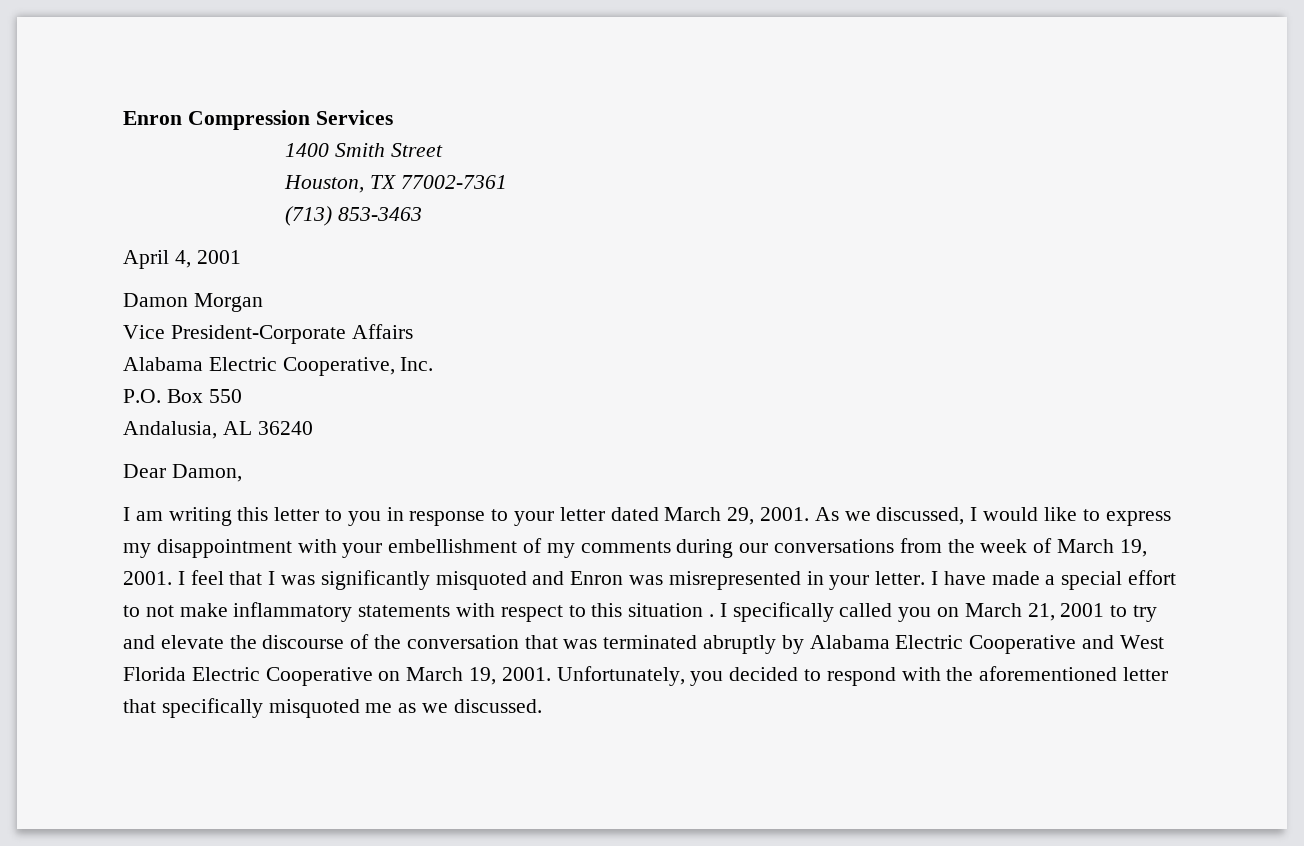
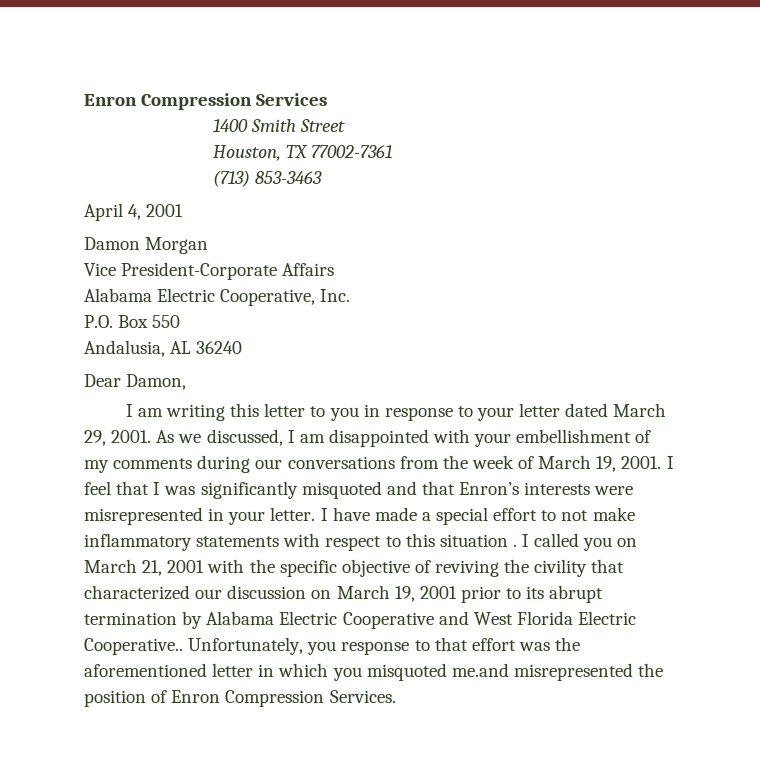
[983,507,1171,526] [123,539,292,558] would like to express my disappointment -> [299,429,429,447] am disappointed
[570,571,664,585] Enron was -> [421,481,634,495] that Enron’s interests were
[732,602,834,622] specifically -> (530, 540) none
[1110,605,1158,622] [123,634,777,654] to try and elevate the discourse of the conversation that was terminated abruptly -> [207,559,625,577] [84,585,604,603] [84,612,177,625] with the specific objective of reviving the civility that characterized our discussion on March 19, 2001 prior to its abrupt termination
[265,666,1169,686] [123,698,542,718] Cooperative on March 19, 2001. Unfortunately, you decided to respond with the aforementioned letter that specifically misquoted me as we discussed. -> [84,637,581,655] [84,663,664,681] [84,690,396,707] Cooperative.. Unfortunately, you response to that effort was the aforementioned letter in which you misquoted me.and misrepresented the position of Enron Compression Services.

